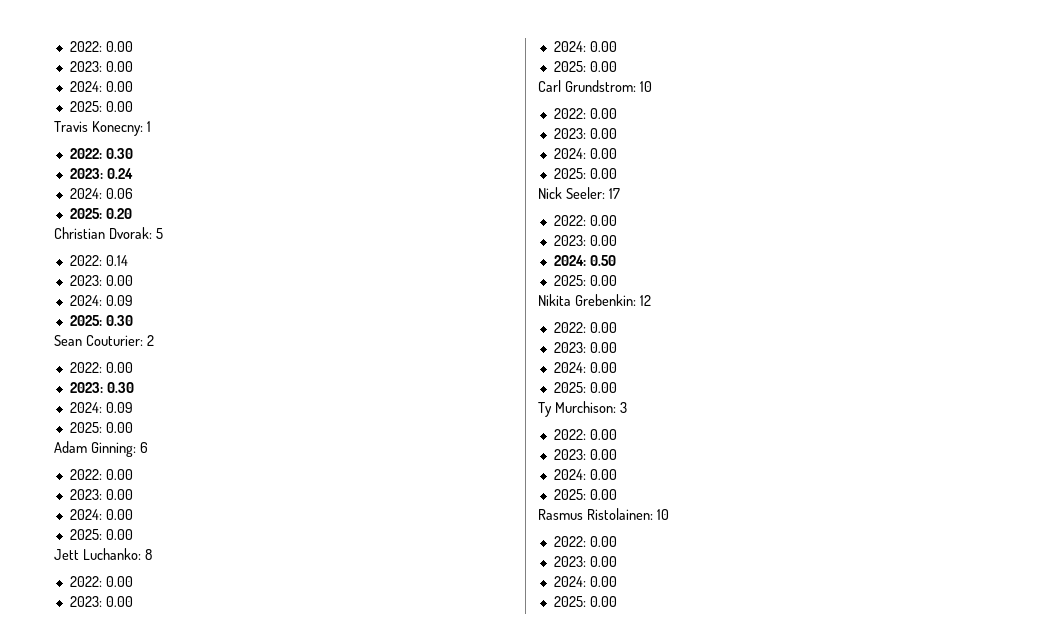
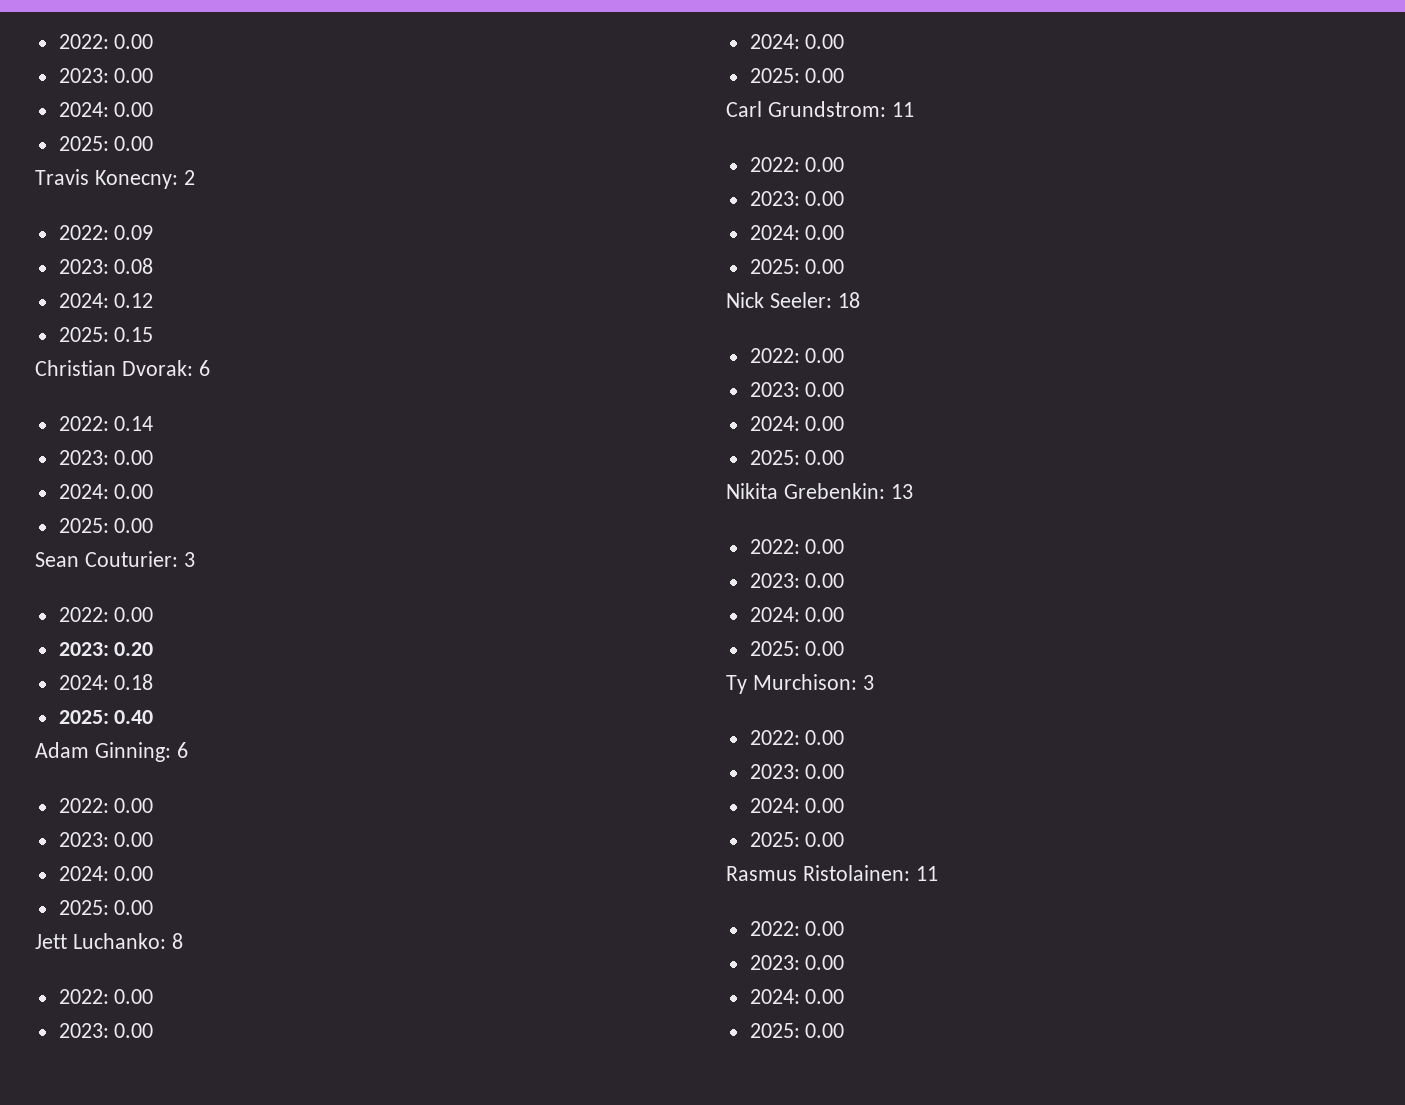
[146,121,151,132] [69,148,133,159] [69,168,133,179] [69,188,133,199] [69,208,132,219] 1 // 2022: 0.30 // 2023: 0.24 // 2024: 0.06 // 2025: 0.20 -> [183,170,195,185] [58,225,154,240] [58,258,154,274] [58,293,154,308] [58,327,154,342] 2 // 2022: 0.09 // 2023: 0.08 // 2024: 0.12 // 2025: 0.15
[155,228,163,239] 5 -> [198,360,210,376] 6
[105,295,133,306] [69,315,133,326] 0.09 // 2025: 0.30 -> [114,484,154,499] [58,518,154,533] 0.00 // 2025: 0.00
[146,335,154,346] [69,362,133,373] [69,382,134,393] [69,402,133,413] [69,422,133,433] 2 // 2022: 0.00 // 2023: 0.30 // 2024: 0.09 // 2025: 0.00 -> [183,552,195,567] [58,607,154,622] [58,642,154,656] [58,674,154,690] [58,710,154,724] 3 // 2022: 0.00 // 2023: 0.20 // 2024: 0.18 // 2025: 0.40
[639,81,652,92] 10 -> [891,102,914,117] 11
[608,188,620,199] [553,215,617,226] [553,235,617,246] [553,255,616,266] 17 // 2022: 0.00 // 2023: 0.00 // 2024: 0.50 -> [837,292,860,308] [749,348,845,363] [749,382,845,397] [749,416,845,431] 18 // 2022: 0.00 // 2023: 0.00 // 2024: 0.00
[639,295,651,306] 12 -> [890,484,913,499] 13
[656,509,669,520] 10 -> [915,866,938,881] 11

